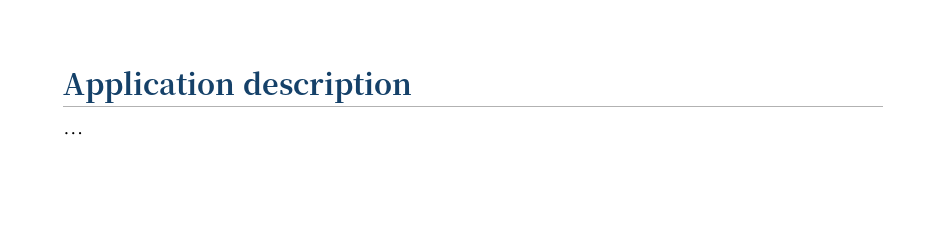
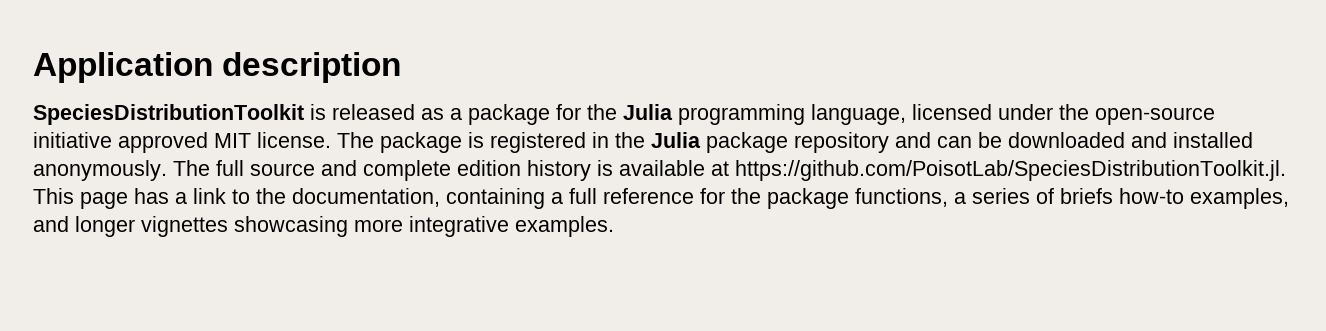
[63,132,84,141] … -> [33,104,1215,125] [33,132,1253,153] [33,160,1286,181] [33,188,1289,209] [33,216,614,237] SpeciesDistributionToolkit is released as a package for the Julia programming language, licensed under the open-source initiative approved MIT license. The package is registered in the Julia package repository and can be downloaded and installed anonymously. The full source and complete edition history is available at https://github.com/PoisotLab/SpeciesDistributionToolkit.jl. This page has a link to the documentation, containing a full reference for the package functions, a series of briefs how-to examples, and longer vignettes showcasing more integrative examples.

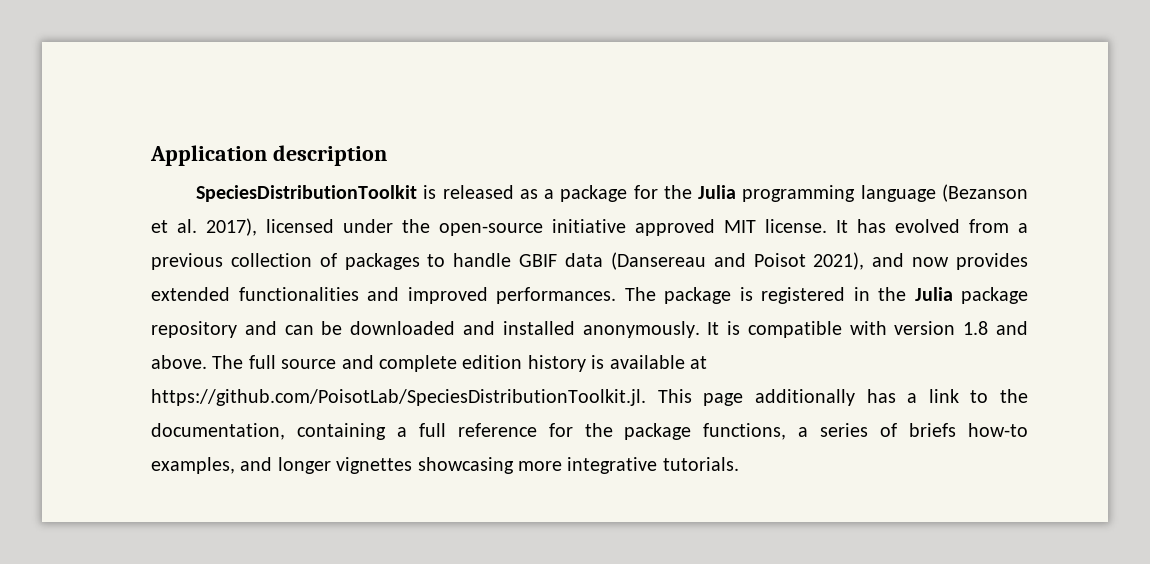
[811,104,906,125] language, -> [860,184,1028,202] [151,218,257,236] language (Bezanson et al. 2017),
(331, 140) none -> [836,219,1028,233] [151,252,1028,270] [151,287,616,304] It has evolved from a previous collection of packages to handle GBIF data (Dansereau and Poisot 2021), and now provides extended functionalities and improved performances.
(167, 170) none -> [707,321,1029,338] [151,355,207,369] It is compatible with version 1.8 and above.
(128, 200) none -> [754,389,855,406] additionally
[515,216,614,237] examples. -> [662,457,739,471] tutorials.

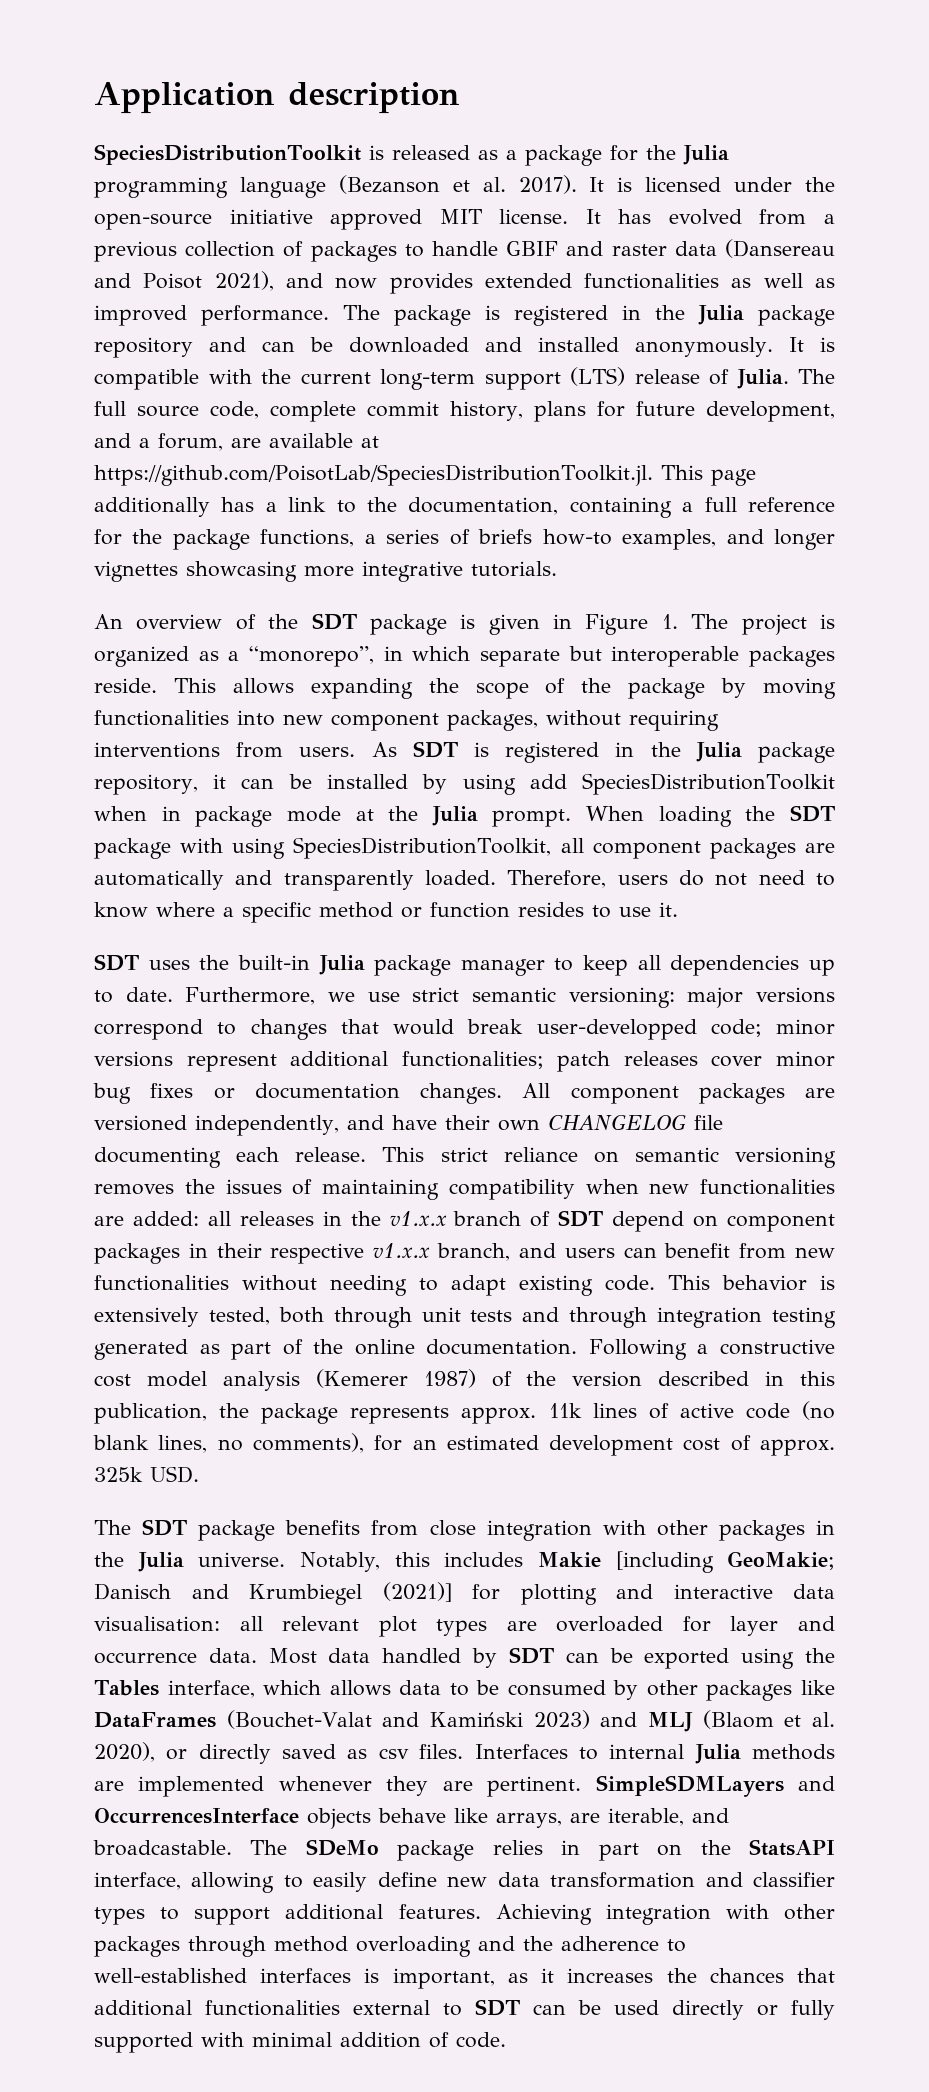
[206,218,257,236] 2017), -> [518,175,633,194] 2017). It is
(558, 260) none -> [566,241,667,256] and raster
[367,287,616,304] and improved performances. -> [731,273,835,288] [94,305,329,326] as well as improved performance.
[894,321,1029,335] [151,355,605,372] version 1.8 and above. The full source and complete edition history is -> [261,367,835,390] [94,401,835,422] [94,433,261,451] the current long-term support (LTS) release of Julia. The full source code, complete commit history, plans for future development, and a forum, are
(739, 464) none -> [94,613,835,635] [94,646,835,667] [94,678,836,699] [94,710,719,731] [94,741,836,763] [94,773,836,795] [94,805,835,827] [94,837,835,859] [94,870,836,891] [94,902,678,923] [94,954,835,976] [94,987,835,1008] [94,1019,835,1040] [94,1051,835,1072] [93,1083,835,1104] [94,1114,723,1136] [94,1147,836,1168] [94,1179,835,1200] [94,1210,835,1232] [94,1243,836,1264] [94,1275,835,1296] [94,1307,837,1328] [94,1339,835,1360] [94,1369,835,1391] [94,1401,836,1424] [93,1433,835,1456] [94,1466,199,1483] [94,1519,836,1541] [94,1551,835,1573] [94,1582,835,1605] [94,1616,835,1637] [94,1647,836,1669] [94,1680,836,1701] [94,1710,836,1732] [94,1742,836,1764] [94,1775,836,1797] [94,1808,729,1829] [93,1839,836,1861] [94,1872,836,1893] [94,1904,835,1925] [94,1936,686,1957] [94,1968,835,1989] [94,1999,835,2020] [94,2032,506,2053] // An overview of the SDT package is given in Figure 1. The project is organized as a “monorepo”, in which separate but interoperable packages reside. This allows expanding the scope of the package by moving functionalities into new component packages, without requiring interventions from users. As SDT is registered in the Julia package repository, it can be installed by using add SpeciesDistributionToolkit when in package mode at the Julia prompt. When loading the SDT package with using SpeciesDistributionToolkit, all component packages are automatically and transparently loaded. Therefore, users do not need to know where a specific method or function resides to use it. // SDT uses the built-in Julia package manager to keep all dependencies up to date. Furthermore, we use strict semantic versioning: major versions correspond to changes that would break user-developped code; minor versions represent additional functionalities; patch releases cover minor bug fixes or documentation changes. All component packages are versioned independently, and have their own CHANGELOG file documenting each release. This strict reliance on semantic versioning removes the issues of maintaining compatibility when new functionalities are added: all releases in the v1.x.x branch of SDT depend on component packages in their respective v1.x.x branch, and users can benefit from new functionalities without needing to adapt existing code. This behavior is extensively tested, both through unit tests and through integration testing generated as part of the online documentation. Following a constructive cost model analysis (Kemerer 1987) of the version described in this publication, the package represents approx. 11k lines of active code (no blank lines, no comments), for an estimated development cost of approx. 325k USD. // The SDT package benefits from close integration with other packages in the Julia universe. Notably, this includes Makie [including GeoMakie; Danisch and Krumbiegel (2021)] for plotting and interactive data visualisation: all relevant plot types are overloaded for layer and occurrence data. Most data handled by SDT can be exported using the Tables interface, which allows data to be consumed by other packages like DataFrames (Bouchet-Valat and Kamiński 2023) and MLJ (Blaom et al. 2020), or directly saved as csv files. Interfaces to internal Julia methods are implemented whenever they are pertinent. SimpleSDMLayers and OccurrencesInterface objects behave like arrays, are iterable, and broadcastable. The SDeMo package relies in part on the StatsAPI interface, allowing to easily define new data transformation and classifier types to support additional features. Achieving integration with other packages through method overloading and the adherence to well-established interfaces is important, as it increases the chances that additional functionalities external to SDT can be used directly or fully supported with minimal addition of code.

